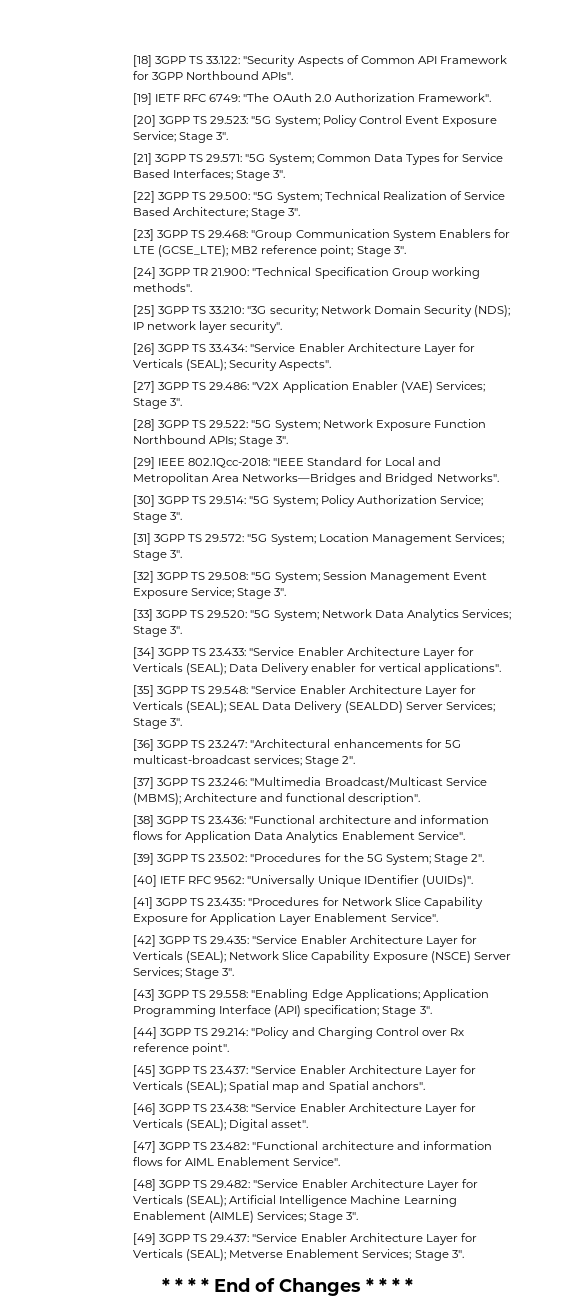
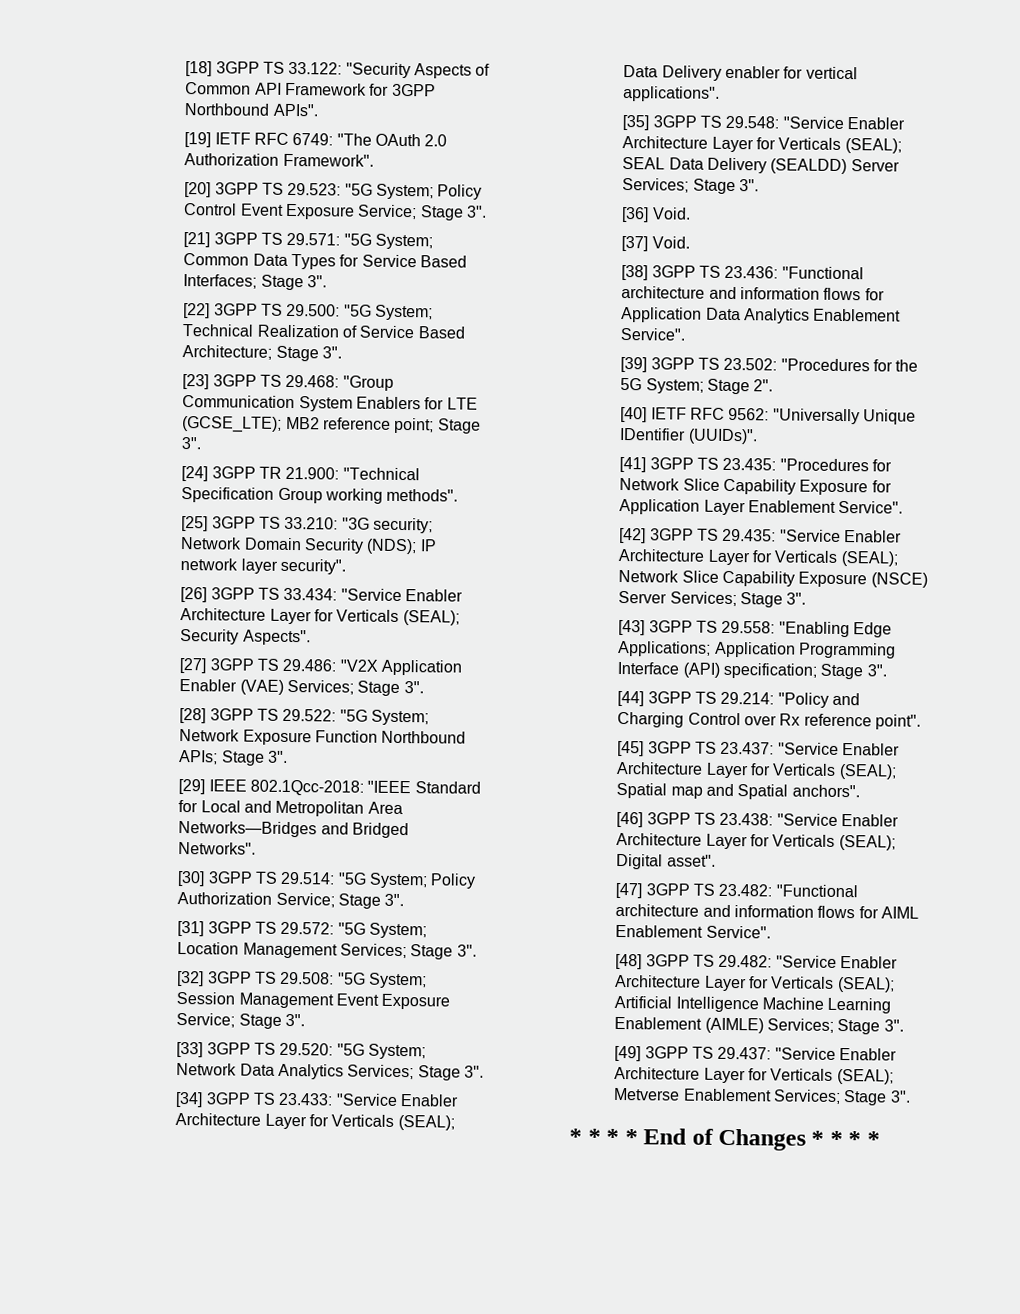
[157,739,461,748] [132,755,356,767] [132,777,487,789] [132,793,421,805] 3GPP TS 23.247: "Architectural enhancements for 5G multicast-broadcast services; Stage 2". // [37] 3GPP TS 23.246: "Multimedia Broadcast/Multicast Service (MBMS); Architecture and functional description". -> [651,207,691,220] [621,235,690,252] Void. // [37] Void.

